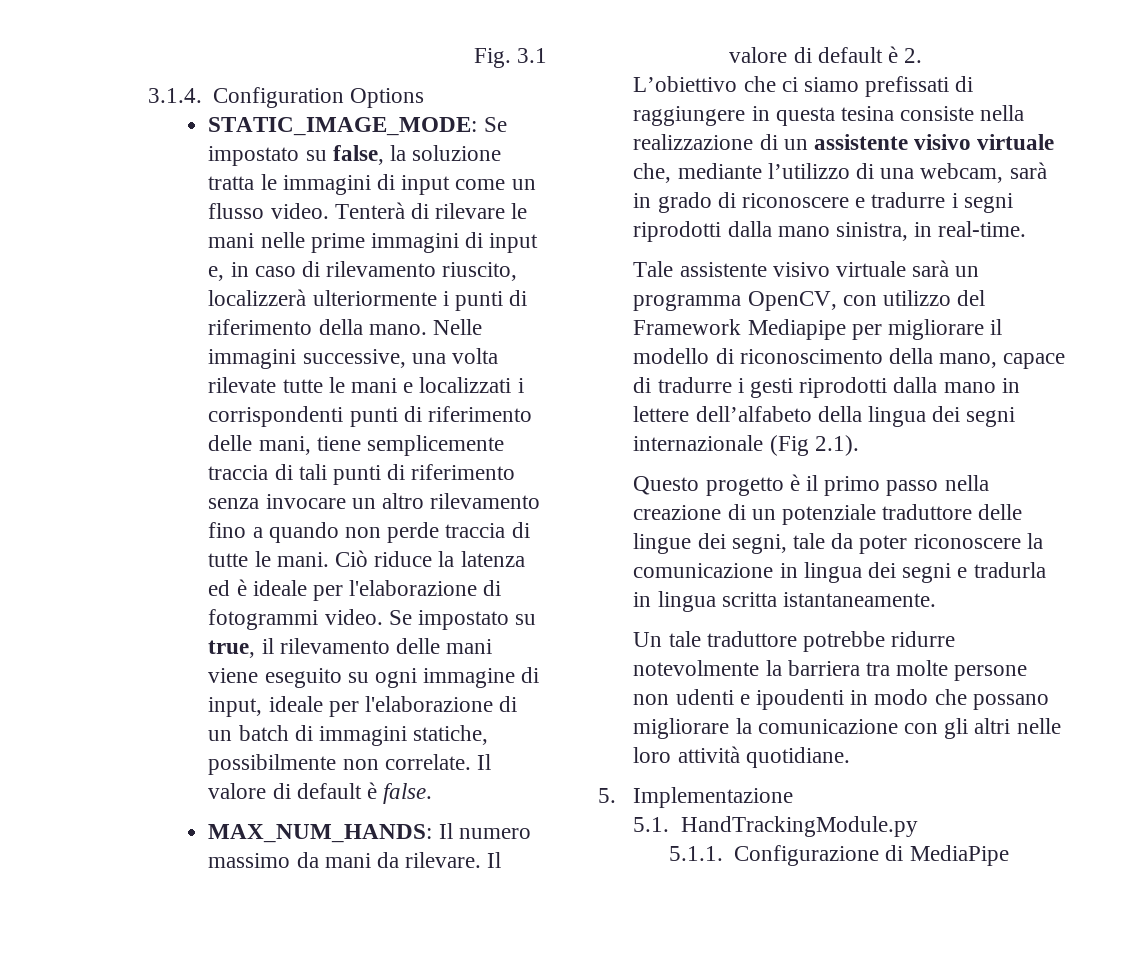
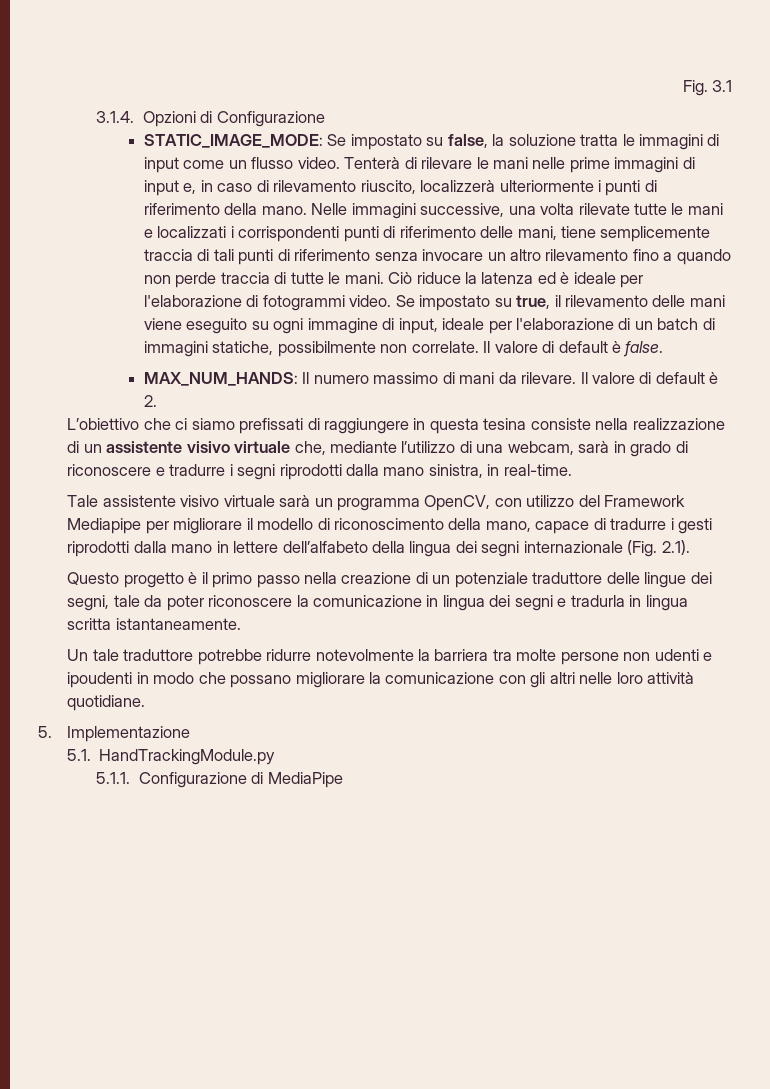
[213,87,425,108] Configuration Options -> [142,111,325,127] Opzioni di Configurazione
[296,852,319,868] da -> [442,372,455,384] di
[769,435,809,456] (Fig -> [627,540,658,557] (Fig.

